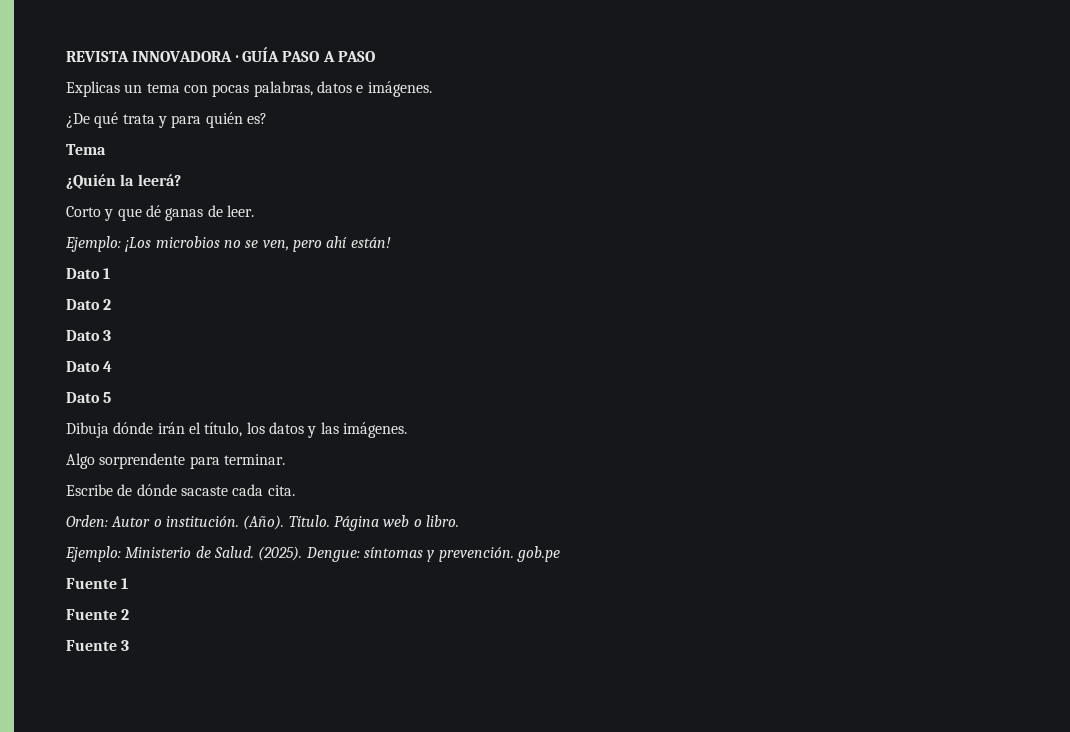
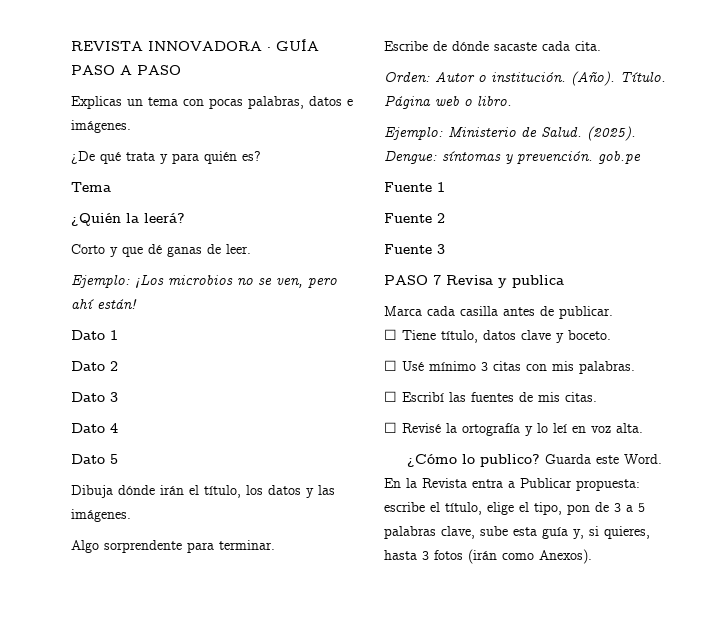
(130, 645) none -> [384,275,564,288] [384,306,613,319] [384,329,611,343] [384,360,635,374] [384,391,597,402] [384,422,643,436] [406,454,662,467] [384,478,640,491] [384,502,645,515] [384,526,650,539] [384,549,592,564] // PASO 7 Revisa y publica // Marca cada casilla antes de publicar. // ☐ Tiene título, datos clave y boceto. // ☐ Usé mínimo 3 citas con mis palabras. // ☐ Escribí las fuentes de mis citas. // ☐ Revisé la ortografía y lo leí en voz alta. // ¿Cómo lo publico? Guarda este Word. En la Revista entra a Publicar propuesta: escribe el título, elige el tipo, pon de 3 a 5 palabras clave, sube esta guía y, si quieres, hasta 3 fotos (irán como Anexos).

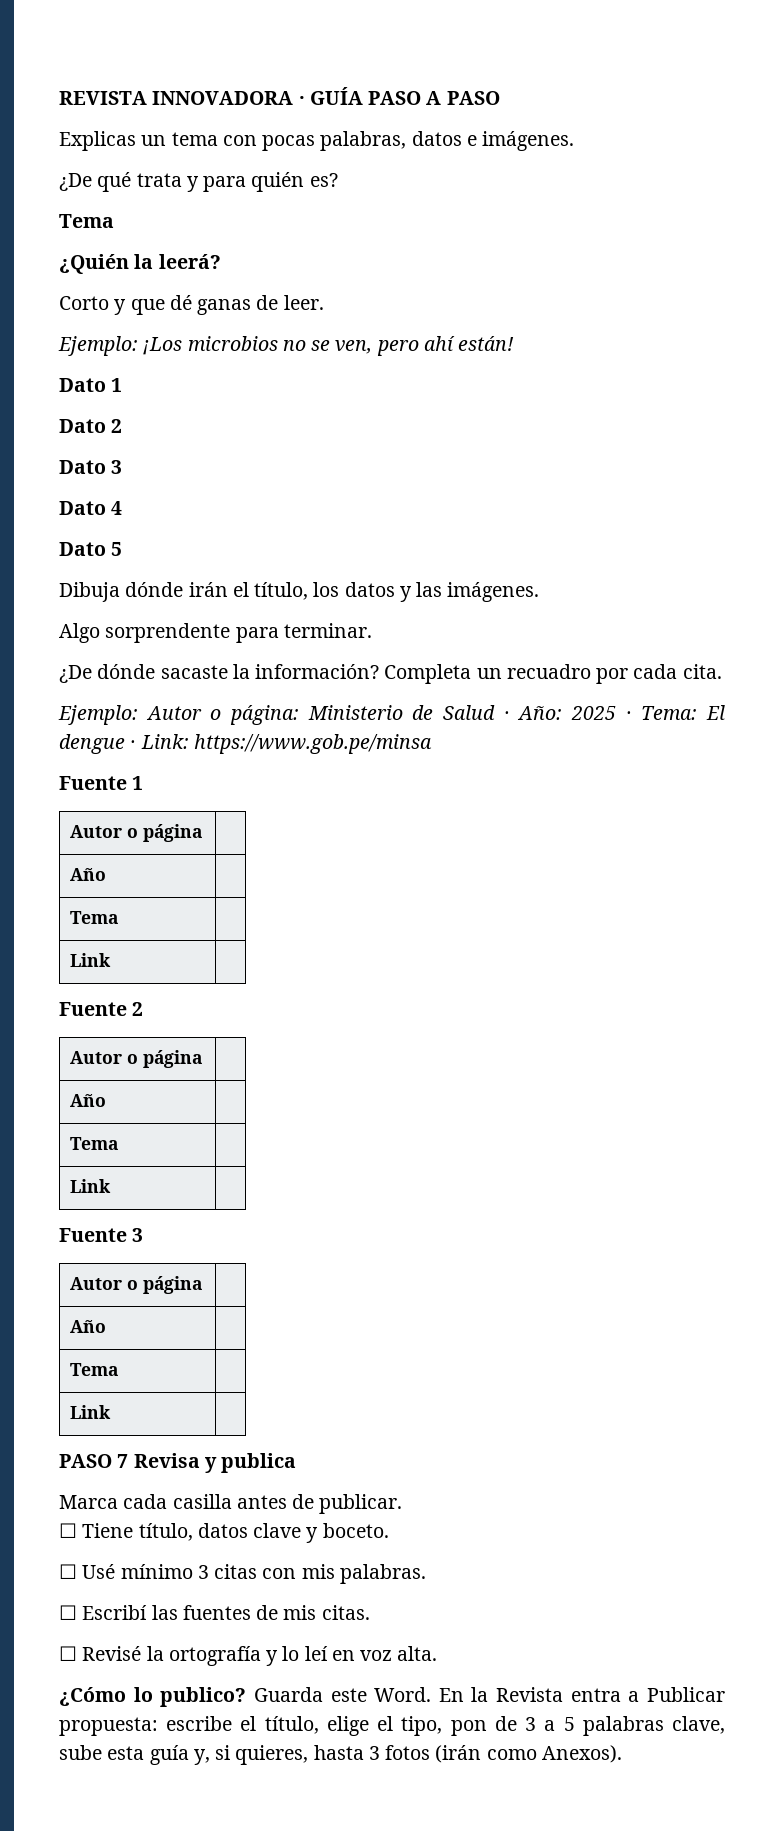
[384,41,537,51] Escribe de dónde sacaste -> [59,664,629,684] ¿De dónde sacaste la información? Completa un recuadro por
[384,71,666,86] [384,95,512,109] [384,126,636,141] [384,150,641,164] [384,182,445,192] [384,213,445,223] [384,244,445,254] Orden: Autor o institución. (Año). Título. Página web o libro. // Ejemplo: Ministerio de Salud. (2025). Dengue: síntomas y prevención. gob.pe // Fuente 1 // Fuente 2 // Fuente 3 -> [58,705,725,725] [59,734,432,754] [59,776,144,790] [69,824,202,842] [69,868,106,881] [69,911,118,924] [69,953,111,967] [59,1002,144,1016] [69,1050,202,1068] [69,1094,106,1107] [69,1137,118,1150] [69,1179,111,1193] [59,1228,144,1242] [69,1276,202,1294] [69,1320,106,1333] [69,1363,118,1376] [69,1405,111,1419] Ejemplo: Autor o página: Ministerio de Salud · Año: 2025 · Tema: El dengue · Link: https://www.gob.pe/minsa // Fuente 1 // Autor o página | // Año | // Tema | // Link | // Fuente 2 // Autor o página | // Año | // Tema | // Link | // Fuente 3 // Autor o página | // Año | // Tema | // Link |

